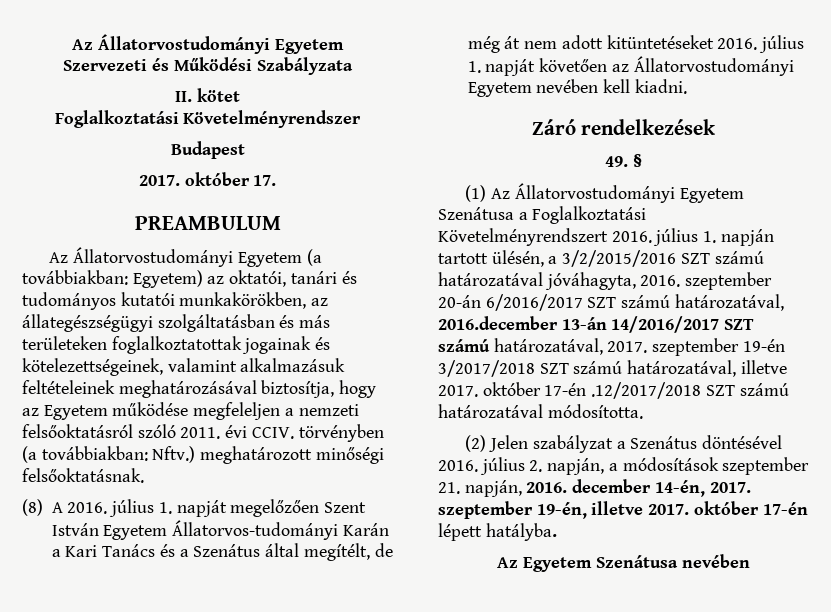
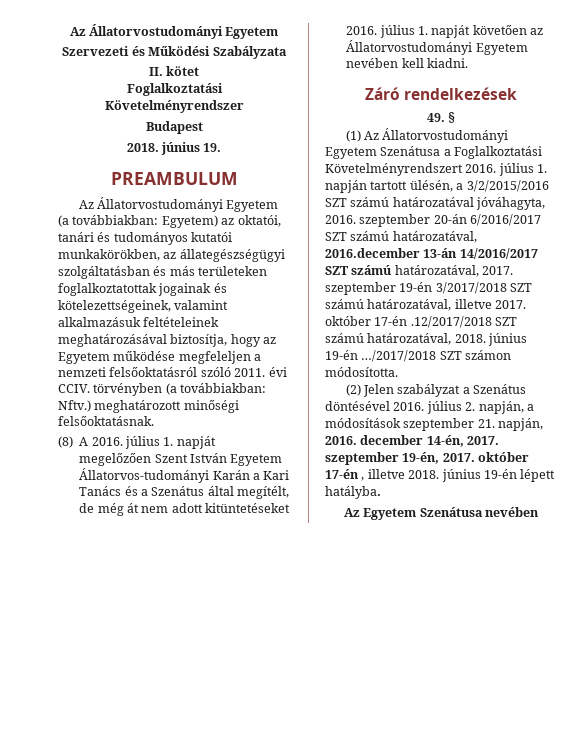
[138,172,277,186] 2017. október 17. -> [126,142,222,155] 2018. június 19.
[438,404,543,418] határozatával -> [367,333,528,346] [325,350,512,362] határozatával, 2018. június 19-én …/2017/2018 SZT számon
[591,501,808,515] illetve 2017. október 17-én -> [442,452,530,462] [325,469,517,482] 2017. október 17-én , illetve 2018. június 19-én

